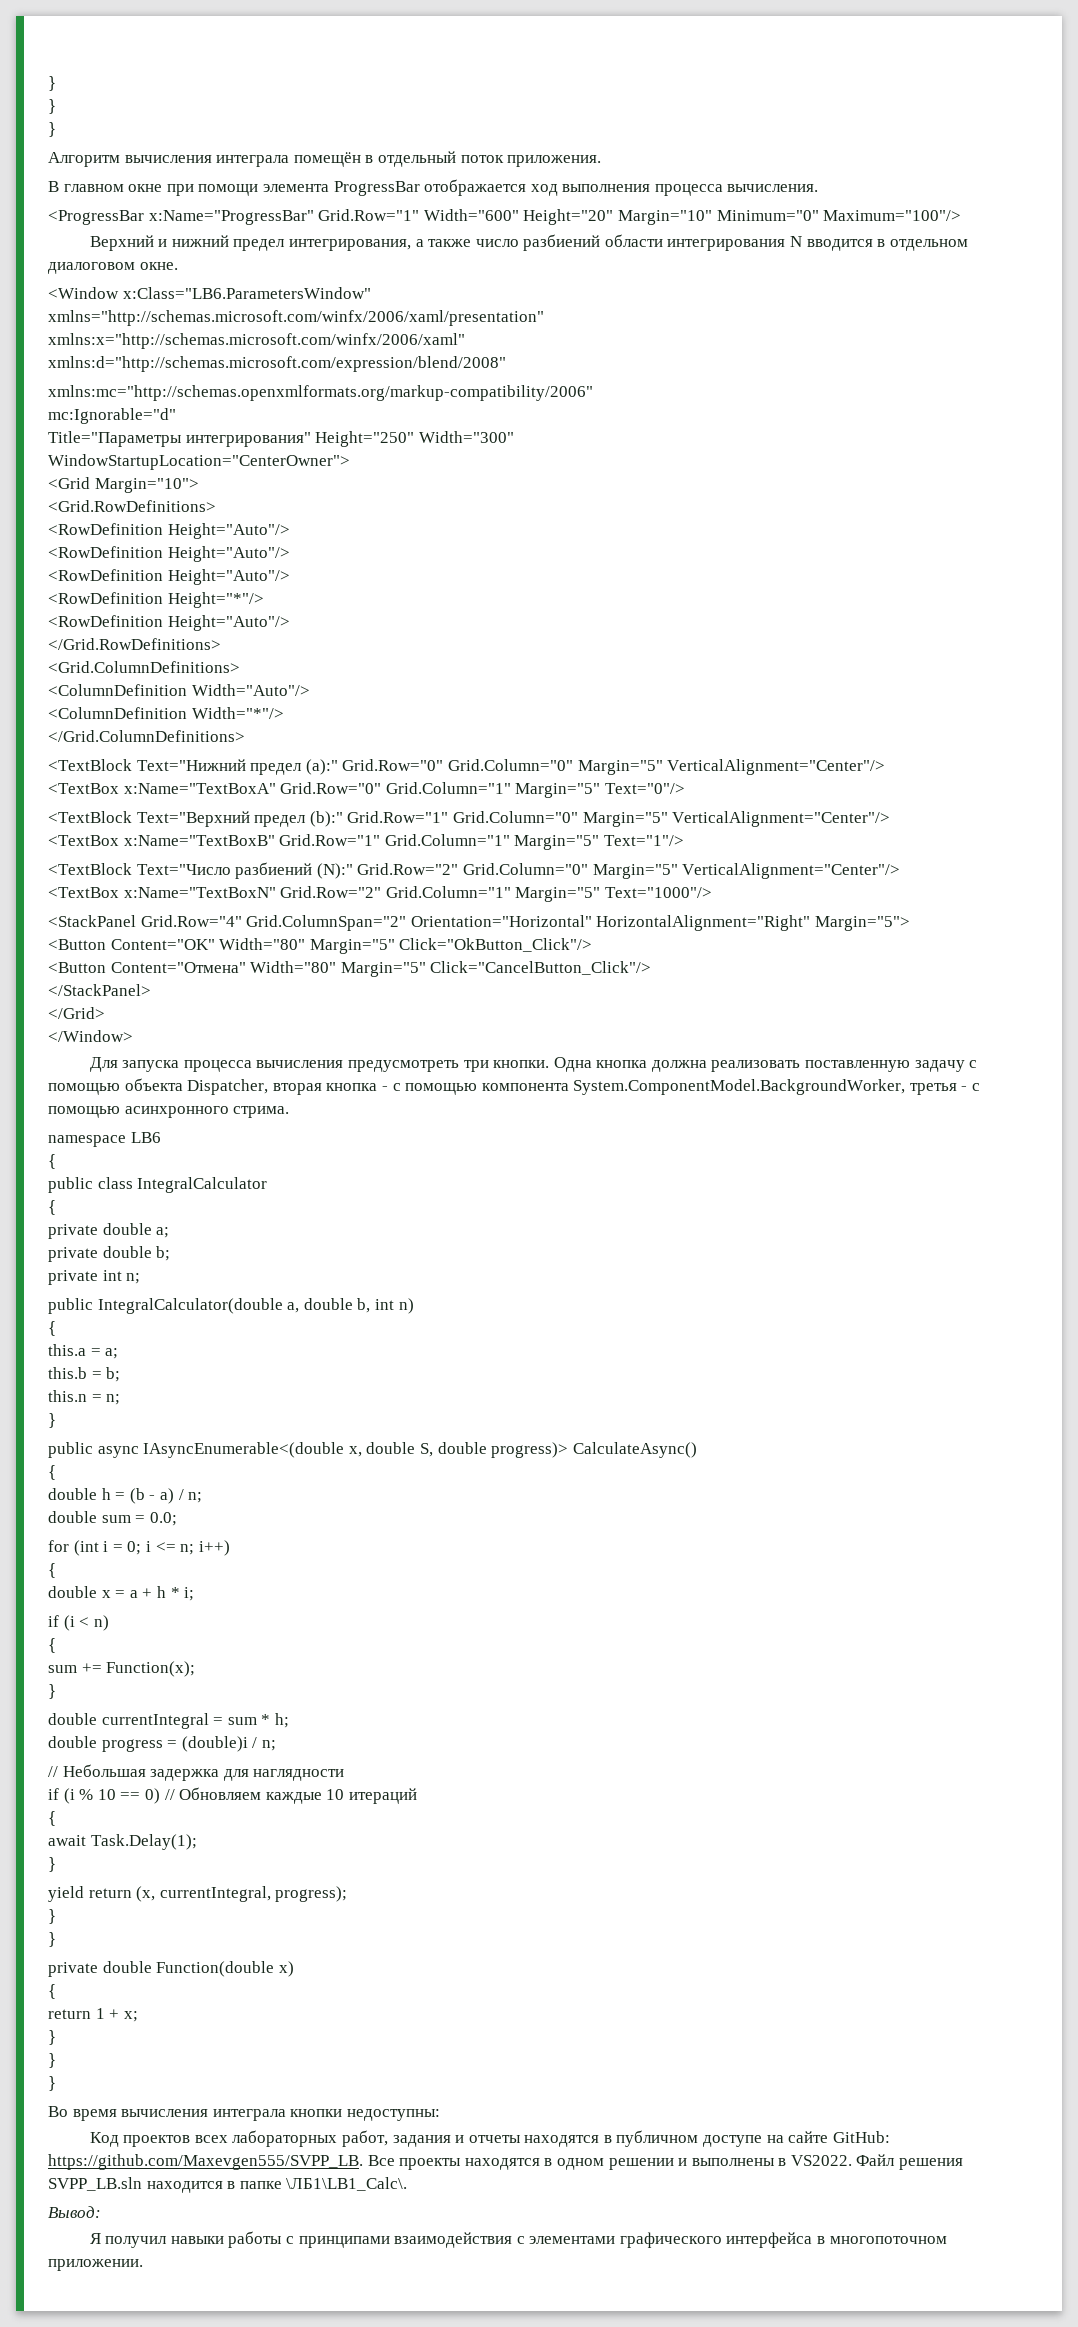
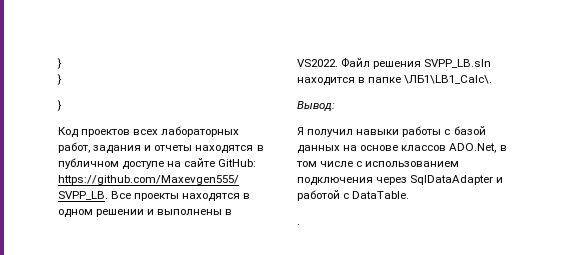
[48,76,56,91] [48,99,56,114] [48,122,56,137] [48,151,602,167] [48,179,819,196] [48,209,962,225] [89,234,968,251] [48,262,178,274] [48,287,371,299] [48,310,544,326] [48,333,465,349] [48,356,506,372] [48,385,593,401] [48,408,176,424] [48,431,514,447] [48,454,350,470] [48,477,199,493] [48,500,216,512] [48,523,290,539] [48,546,290,562] [48,569,290,585] [48,592,264,608] [48,615,290,631] [48,638,221,650] [48,661,240,673] [48,684,310,696] [48,707,284,719] [48,730,245,742] [48,759,886,775] [48,782,685,798] [48,811,891,827] [48,834,684,850] [48,862,901,879] [48,886,712,902] [48,915,910,931] [48,938,593,954] [48,961,652,977] [48,984,151,996] [48,1007,105,1019] [48,1030,133,1042] [89,1057,978,1072] [48,1078,981,1095] [48,1106,290,1118] [48,1132,161,1147] [48,1154,56,1169] [48,1177,268,1193] [48,1200,56,1215] [48,1223,170,1239] [48,1246,171,1262] [48,1270,141,1285] [48,1298,414,1314] [48,1321,56,1336] [48,1344,119,1359] [48,1367,121,1382] [48,1390,121,1405] [48,1413,56,1428] [48,1442,697,1458] [48,1465,56,1480] [48,1488,203,1504] [48,1511,177,1526] [48,1540,230,1556] [48,1563,56,1578] [48,1586,195,1601] [48,1615,109,1631] [48,1638,56,1653] [48,1661,196,1677] [48,1684,56,1699] [48,1713,289,1729] [48,1736,276,1752] [48,1764,345,1781] [48,1787,417,1804] [48,1811,56,1826] [48,1834,197,1850] [48,1857,56,1872] [48,1886,348,1902] [48,1909,56,1924] [48,1932,56,1947] [48,1961,294,1977] [48,1984,56,1999] [48,2008,138,2022] [48,2030,56,2045] [48,2053,56,2068] [48,2076,56,2091] [48,2106,440,2121] } // } // } // Алгоритм вычисления интеграла помещён в отдельный поток приложения. // В главном окне при помощи элемента ProgressBar отображается ход выполнения процесса вычисления. // <ProgressBar x:Name="ProgressBar" Grid.Row="1" Width="600" Height="20" Margin="10" Minimum="0" Maximum="100"/> // Верхний и нижний предел интегрирования, а также число разбиений области интегрирования N вводится в отдельном диалоговом окне. // <Window x:Class="LB6.ParametersWindow" // xmlns="http://schemas.microsoft.com/winfx/2006/xaml/presentation" // xmlns:x="http://schemas.microsoft.com/winfx/2006/xaml" // xmlns:d="http://schemas.microsoft.com/expression/blend/2008" // xmlns:mc="http://schemas.openxmlformats.org/markup-compatibility/2006" // mc:Ignorable="d" // Title="Параметры интегрирования" Height="250" Width="300" // WindowStartupLocation="CenterOwner"> // <Grid Margin="10"> // <Grid.RowDefinitions> // <RowDefinition Height="Auto"/> // <RowDefinition Height="Auto"/> // <RowDefinition Height="Auto"/> // <RowDefinition Height="*"/> // <RowDefinition Height="Auto"/> // </Grid.RowDefinitions> // <Grid.ColumnDefinitions> // <ColumnDefinition Width="Auto"/> // <ColumnDefinition Width="*"/> // </Grid.ColumnDefinitions> // <TextBlock Text="Нижний предел (a):" Grid.Row="0" Grid.Column="0" Margin="5" VerticalAlignment="Center"/> // <TextBox x:Name="TextBoxA" Grid.Row="0" Grid.Column="1" Margin="5" Text="0"/> // <TextBlock Text="Верхний предел (b):" Grid.Row="1" Grid.Column="0" Margin="5" VerticalAlignment="Center"/> // <TextBox x:Name="TextBoxB" Grid.Row="1" Grid.Column="1" Margin="5" Text="1"/> // <TextBlock Text="Число разбиений (N):" Grid.Row="2" Grid.Column="0" Margin="5" VerticalAlignment="Center"/> // <TextBox x:Name="TextBoxN" Grid.Row="2" Grid.Column="1" Margin="5" Text="1000"/> // <StackPanel Grid.Row="4" Grid.ColumnSpan="2" Orientation="Horizontal" HorizontalAlignment="Right" Margin="5"> // <Button Content="OK" Width="80" Margin="5" Click="OkButton_Click"/> // <Button Content="Отмена" Width="80" Margin="5" Click="CancelButton_Click"/> // </StackPanel> // </Grid> // </Window> // Для запуска процесса вычисления предусмотреть три кнопки. Одна кнопка должна реализовать поставленную задачу с помощью объекта Dispatcher, вторая кнопка - с помощью компонента System.ComponentModel.BackgroundWorker, третья - с помощью асинхронного стрима. // namespace LB6 // { // public class IntegralCalculator // { // private double a; // private double b; // private int n; // public IntegralCalculator(double a, double b, int n) // { // this.a = a; // this.b = b; // this.n = n; // } // public async IAsyncEnumerable<(double x, double S, double progress)> CalculateAsync() // { // double h = (b - a) / n; // double sum = 0.0; // for (int i = 0; i <= n; i++) // { // double x = a + h * i; // if (i < n) // { // sum += Function(x); // } // double currentIntegral = sum * h; // double progress = (double)i / n; // // Небольшая задержка для наглядности // if (i % 10 == 0) // Обновляем каждые 10 итераций // { // await Task.Delay(1); // } // yield return (x, currentIntegral, progress); // } // } // private double Function(double x) // { // return 1 + x; // } // } // } // Во время вычисления интеграла кнопки недоступны: -> [57,58,62,69] [57,74,62,85] [57,100,62,111] } // } // }
[298,2232,947,2248] [48,2259,143,2271] принципами взаимодействия с элементами графического интерфейса в многопоточном приложении. -> [453,126,486,135] [297,143,507,154] [296,161,460,167] [297,175,504,186] [297,190,410,201] [297,224,300,225] базой данных на основе классов ADO.Net, в том числе с использованием подключения через SqlDataAdapter и работой с DataTable. // .

